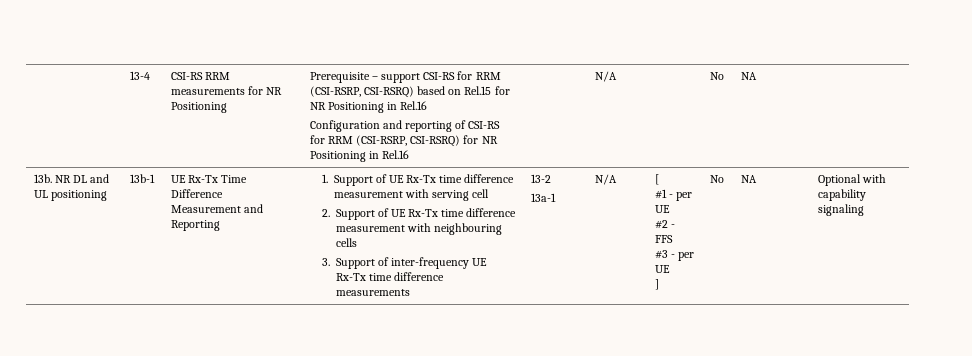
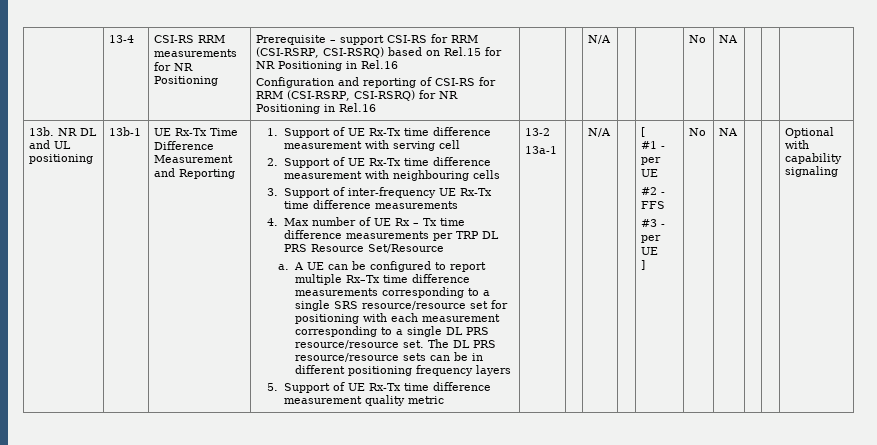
(410, 292) none -> [267,217,465,226] [283,230,499,241] [283,244,444,253] [278,261,486,272] [294,274,470,285] [294,287,490,298] [294,300,508,311] [294,313,500,324] [294,326,489,337] [294,339,496,349] [294,352,483,362] [294,365,511,376] [267,382,491,393] [283,395,444,406] // 4. Max number of UE Rx – Tx time difference measurements per TRP DL PRS Resource Set/Resource // a. A UE can be configured to report multiple Rx–Tx time difference measurements corresponding to a single SRS resource/resource set for positioning with each measurement corresponding to a single DL PRS resource/resource set. The DL PRS resource/resource sets can be in different positioning frequency layers // 5. Support of UE Rx-Tx time difference measurement quality metric

